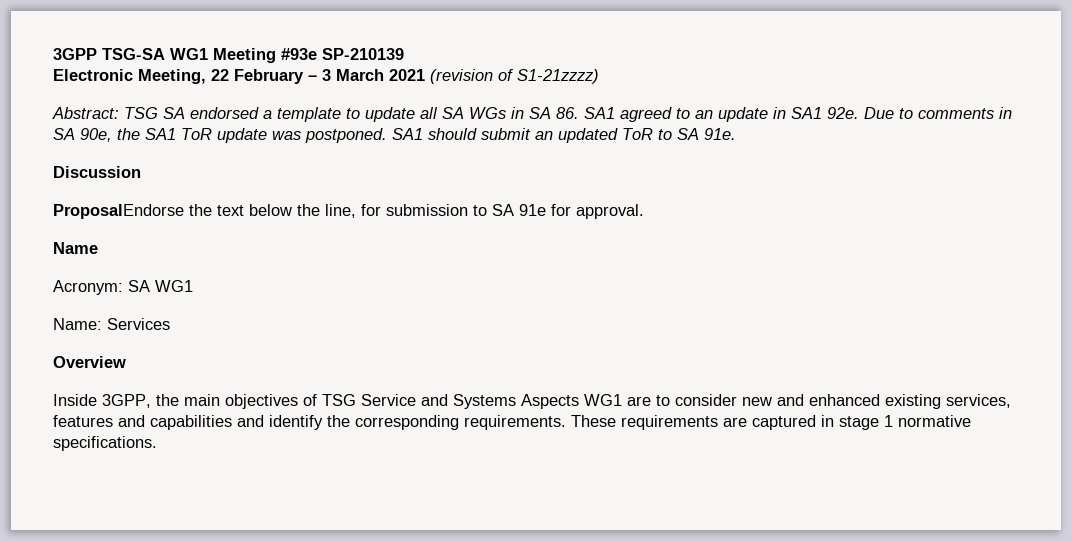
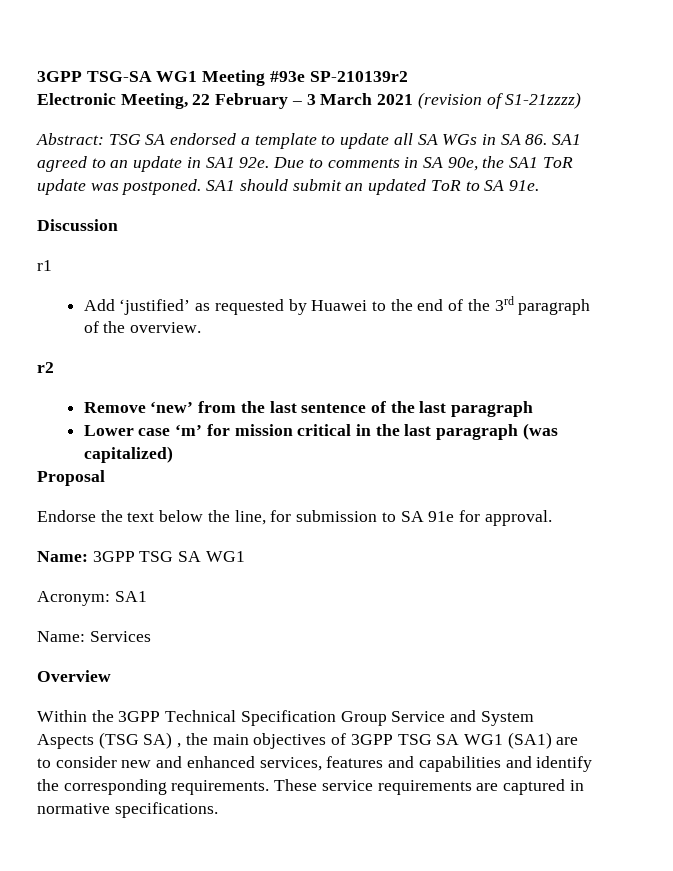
[322,48,404,60] SP-210139 -> [309,71,408,82] SP-210139r2
[53,204,184,219] ProposalEndorse -> [37,260,52,271] [83,296,591,315] [83,321,202,333] [37,362,54,373] [83,401,534,417] [83,423,558,440] [83,446,173,463] [37,470,105,486] [37,510,96,522] r1 // Add ‘justified’ as requested by Huawei to the end of the 3rd paragraph of the overview. // r2 // Remove ‘new’ from the last sentence of the last paragraph // Lower case ‘m’ for mission critical in the last paragraph (was capitalized) // Proposal // Endorse
[53,242,98,254] Name -> [37,551,245,562] Name: 3GPP TSG SA WG1
[128,280,193,292] SA WG1 -> [114,591,147,602] SA1
[53,394,622,409] Inside 3GPP, the main objectives of TSG Service and Systems Aspects WG1 -> [37,710,534,726] [37,732,552,749] Within the 3GPP Technical Specification Group Service and System Aspects (TSG SA) , the main objectives of 3GPP TSG SA WG1 (SA1)
[885,394,941,409] existing -> (255, 762) none
(616, 421) none -> [321,780,373,791] service
[839,415,893,430] stage 1 -> (584, 785) none

